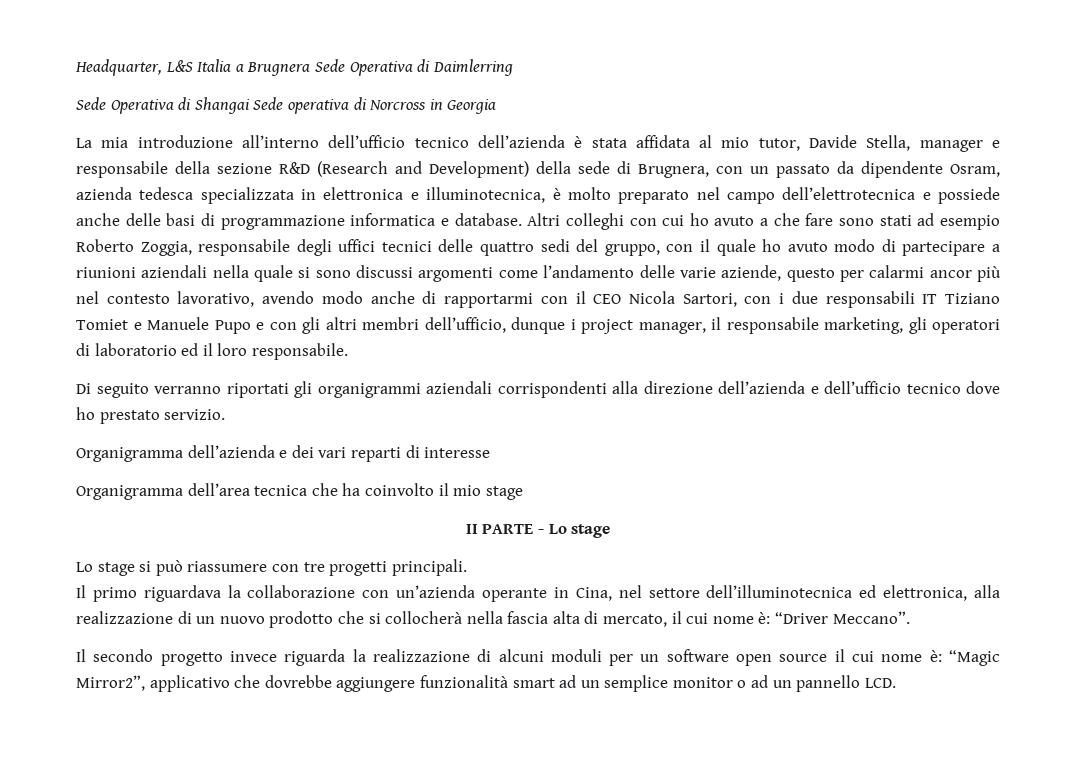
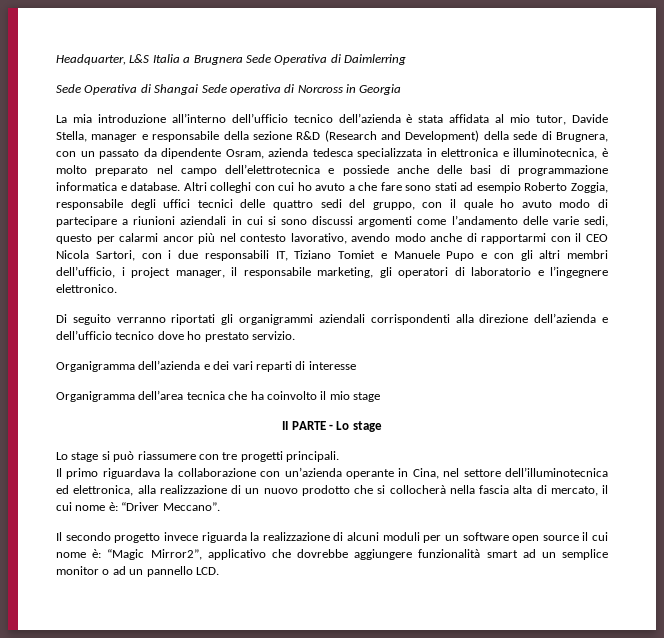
[212,265,294,282] nella quale -> [231,216,263,225] in cui
[721,265,782,281] aziende, -> [584,216,608,227] sedi,
[922,294,938,304] IT -> [275,251,288,261] IT,
[511,317,565,334] dunque -> (115, 272) none
[181,343,348,360] ed il loro responsabile. -> [537,266,608,278] [56,284,117,293] e l’ingegnere elettronico.

